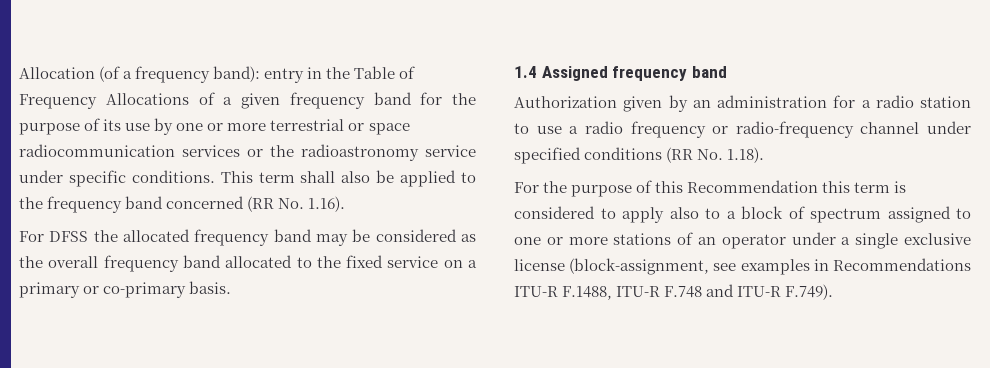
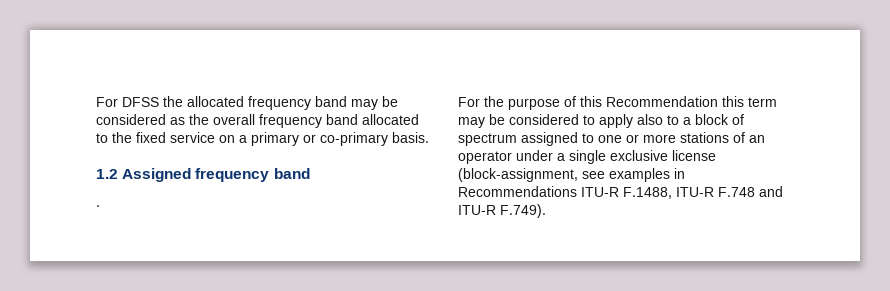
[19,66,416,83] [19,92,476,109] [19,118,410,135] [19,144,476,161] [19,170,477,187] [19,196,346,213] Allocation (of a frequency band): entry in the Table of Frequency Allocations of a given frequency band for the purpose of its use by one or more terrestrial or space radiocommunication services or the radioastronomy service under specific conditions. This term shall also be applied to the frequency band concerned (RR No. 1.16). // -> (96, 102) none
[514,66,537,78] 1.4 -> [96,169,118,179] 1.2
[514,95,971,112] [514,121,971,138] [514,147,765,164] Authorization given by an administration for a radio station to use a radio frequency or radio-frequency channel under specified conditions (RR No. 1.18). -> [96,205,100,207] .
[894,181,907,193] is -> [458,114,505,128] may be

